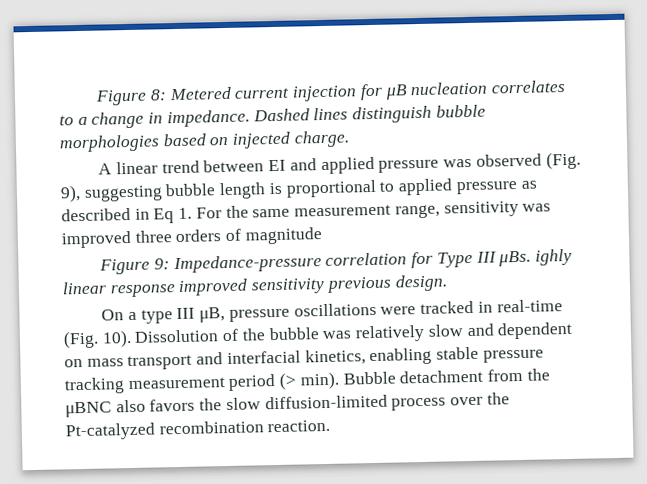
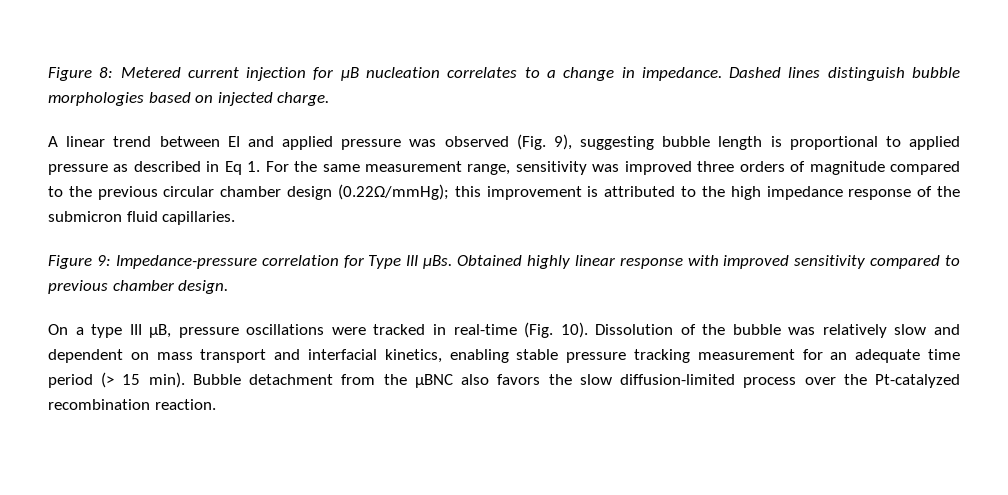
(323, 236) none -> [890,161,961,175] [48,184,961,200] [48,211,236,225] compared to the previous circular chamber design (0.22Ω/mmHg); this improvement is attributed to the high impedance response of the submicron fluid capillaries.
[535,248,573,266] ighly -> [457,255,570,269] Obtained highly
(176, 291) none -> [687,255,719,266] with
[325,276,392,293] previous -> [870,255,960,269] [48,280,174,294] compared to previous chamber
(225, 383) none -> [802,349,960,363] for an adequate time
(298, 381) none -> [122,374,141,385] 15

